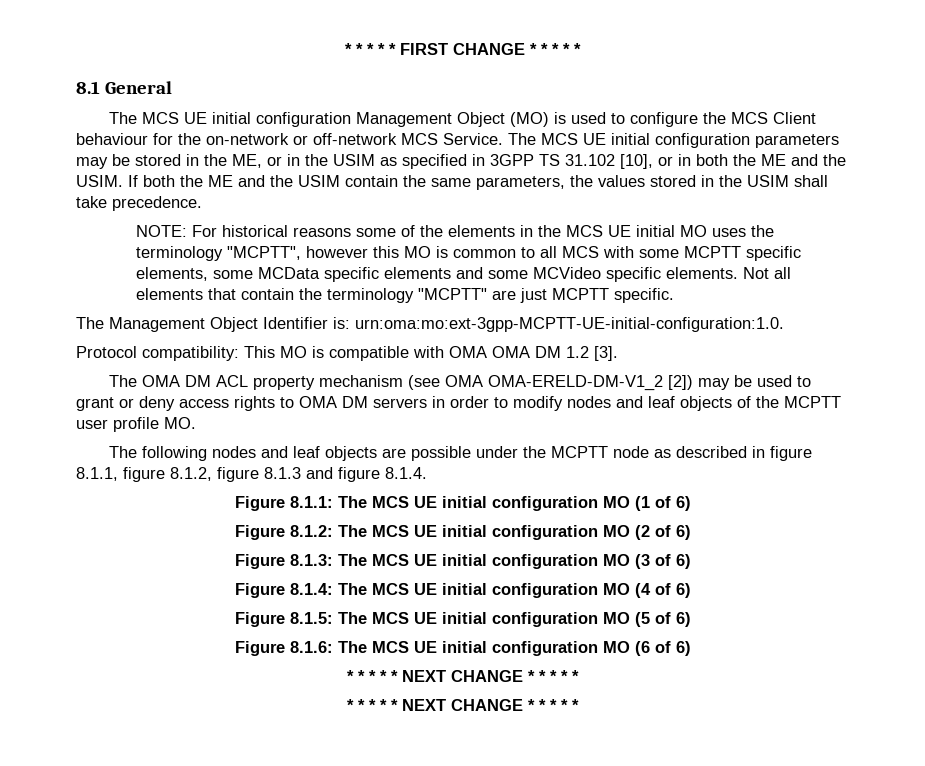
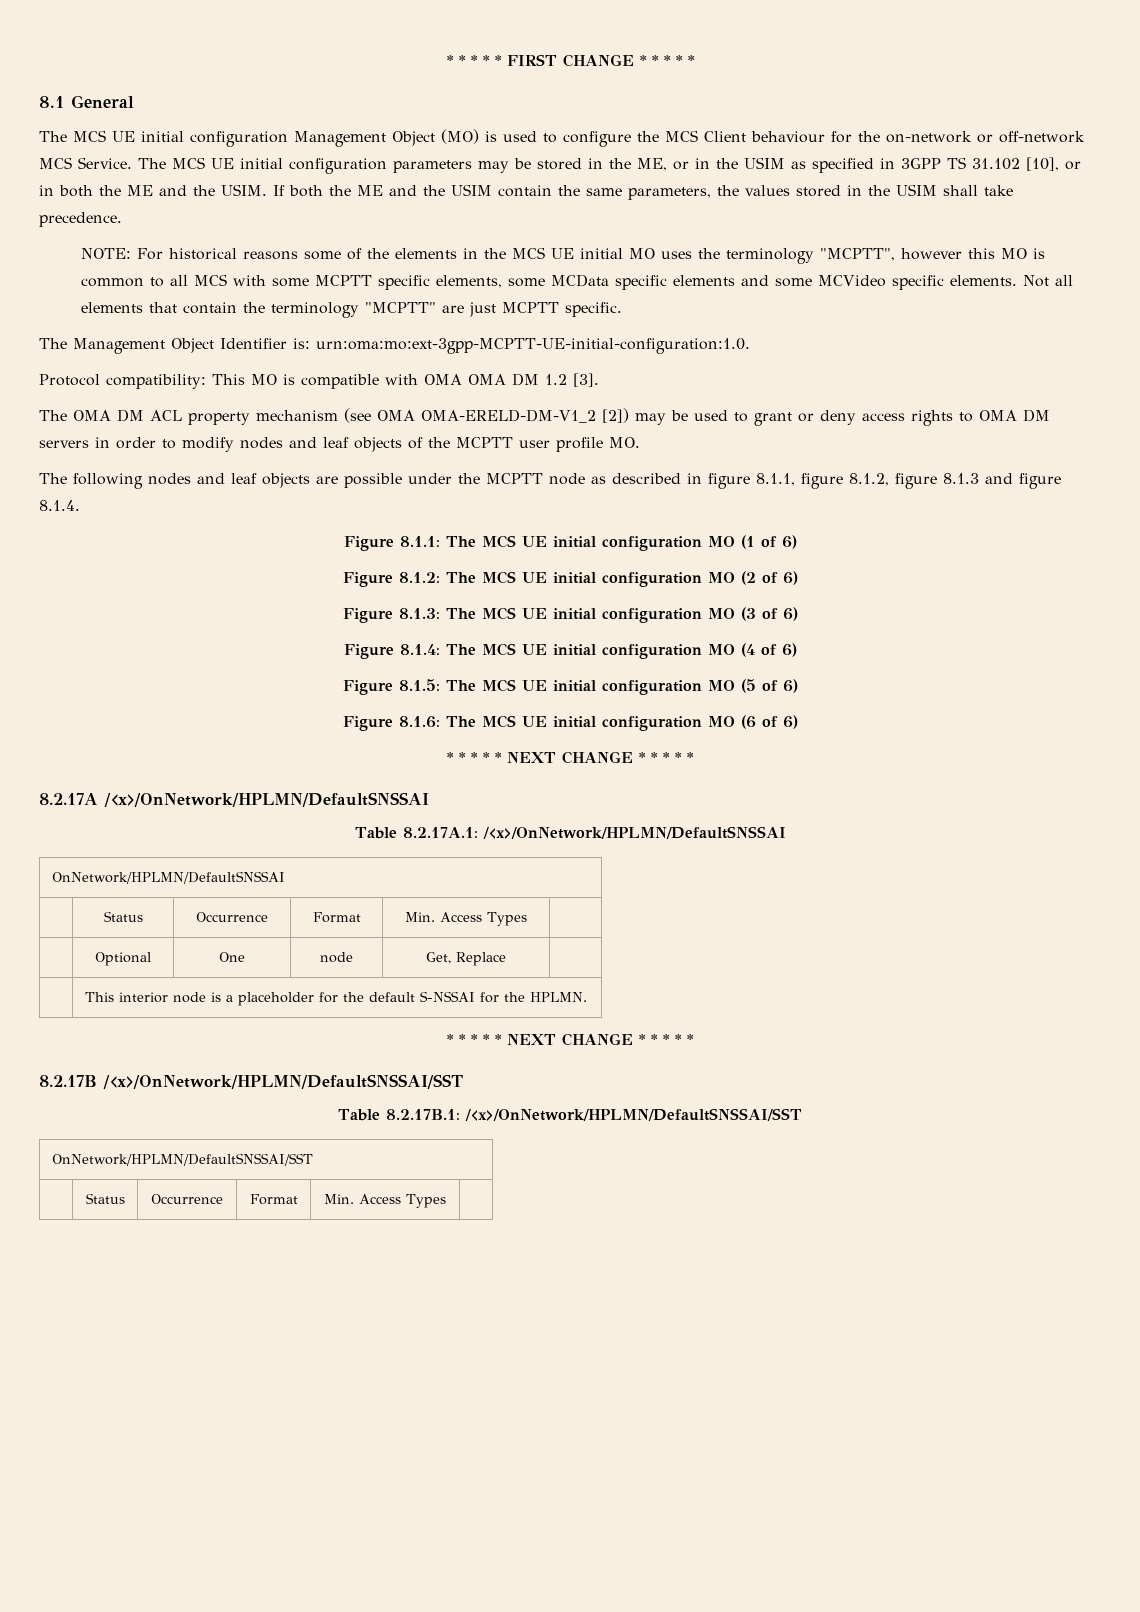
(579, 676) none -> [39,792,429,807] [354,826,786,839] [51,871,285,884] [103,911,143,922] [196,912,268,922] [312,912,361,923] [405,912,528,926] [95,952,151,966] [219,952,246,962] [320,952,353,963] [426,952,506,966] [84,991,587,1006] // 8.2.17A /<x>/OnNetwork/HPLMN/DefaultSNSSAI // Table 8.2.17A.1: /<x>/OnNetwork/HPLMN/DefaultSNSSAI // OnNetwork/HPLMN/DefaultSNSSAI // | Status | Occurrence | Format | Min. Access Types | // | Optional | One | node | Get, Replace | // | This interior node is a placeholder for the default S-NSSAI for the HPLMN.
(579, 705) none -> [39,1074,463,1089] [338,1108,802,1121] [51,1153,313,1166] [85,1193,125,1204] [151,1194,223,1204] [249,1194,298,1205] [324,1194,447,1208] // 8.2.17B /<x>/OnNetwork/HPLMN/DefaultSNSSAI/SST // Table 8.2.17B.1: /<x>/OnNetwork/HPLMN/DefaultSNSSAI/SST // OnNetwork/HPLMN/DefaultSNSSAI/SST // | Status | Occurrence | Format | Min. Access Types |

